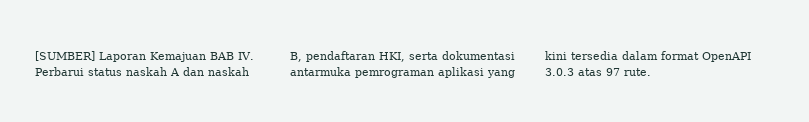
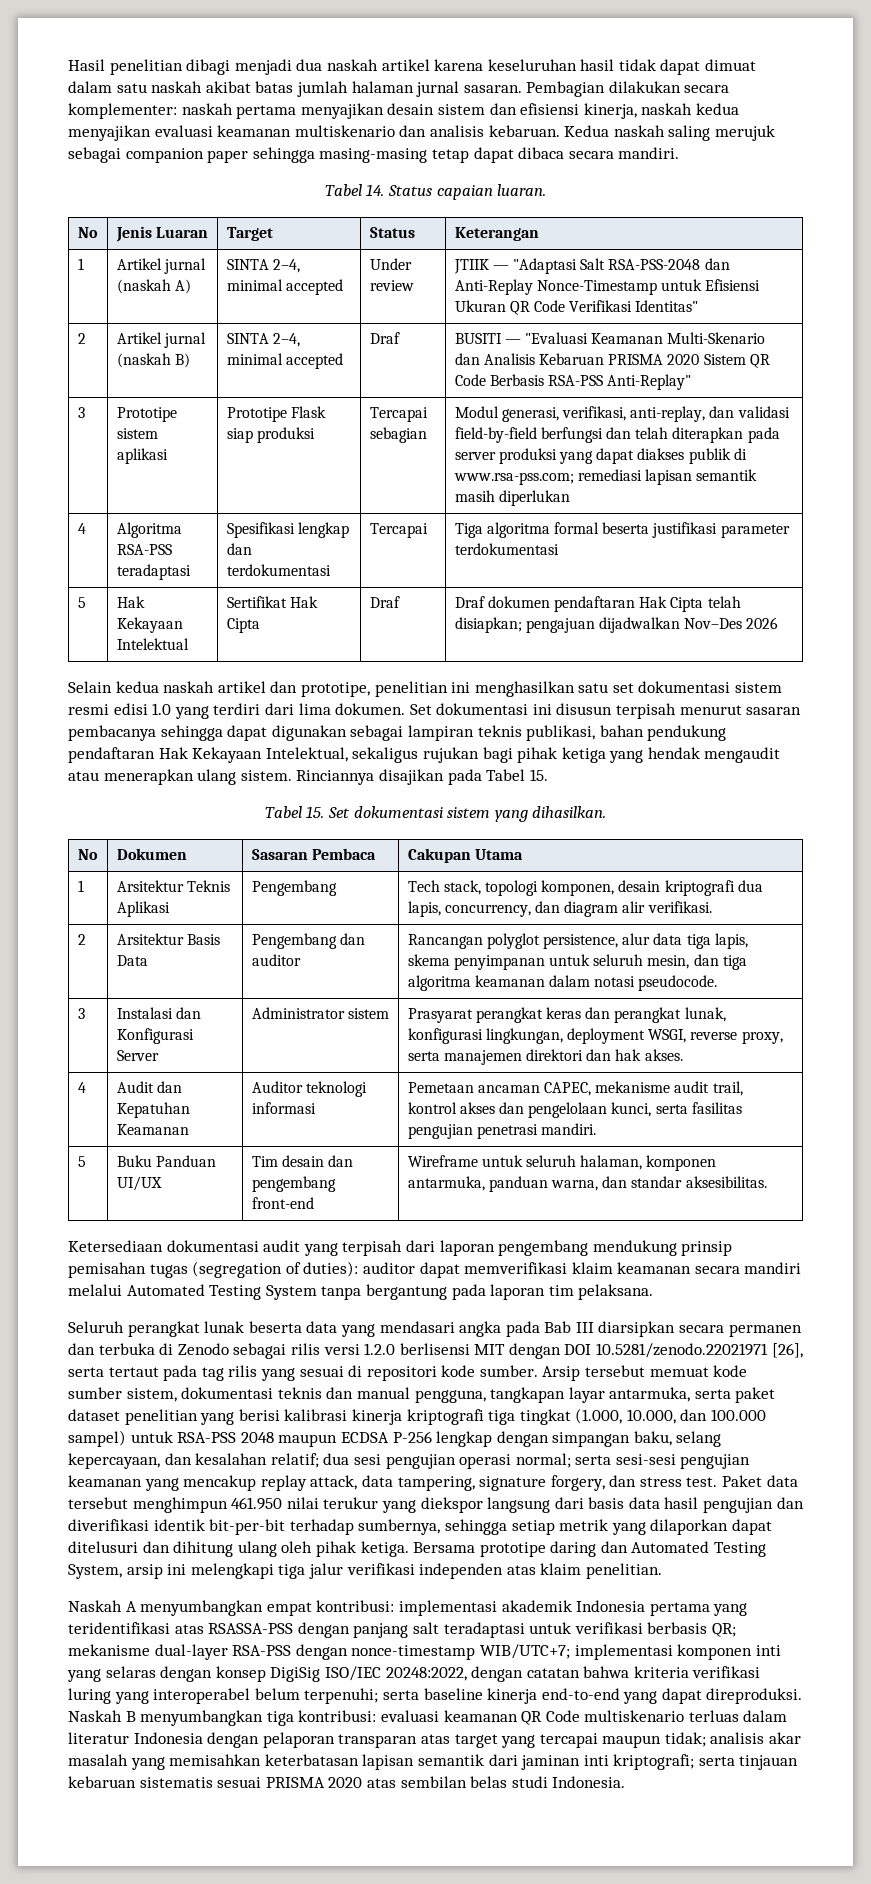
[35,51,254,62] [35,67,249,76] [290,51,515,62] [290,67,515,78] [545,51,751,62] [545,68,651,76] [SUMBER] Laporan Kemajuan BAB IV. Perbarui status naskah A dan naskah B, pendaftaran HKI, serta dokumentasi antarmuka pemrograman aplikasi yang kini tersedia dalam format OpenAPI 3.0.3 atas 97 rute. -> [68,59,757,75] [68,81,730,97] [68,103,739,119] [68,125,775,141] [68,147,680,163] [324,184,547,200] [77,227,98,238] [115,226,208,242] [226,227,273,241] [369,227,415,238] [454,227,539,241] [77,258,84,270] [116,258,206,274] [116,279,191,294] [226,259,300,273] [226,279,343,295] [369,258,412,270] [369,280,414,291] [453,258,730,274] [454,279,761,295] [454,300,699,315] [77,333,86,344] [116,332,206,348] [116,353,190,368] [226,333,300,347] [226,353,343,369] [369,332,400,344] [454,332,766,344] [454,353,770,368] [454,374,692,390] [77,407,85,418] [116,407,177,422] [116,428,158,439] [116,448,168,464] [226,406,326,422] [226,427,315,443] [369,407,428,422] [369,427,427,443] [454,406,790,422] [454,427,780,443] [454,448,747,464] [453,469,758,485] [454,490,570,506] [77,523,86,534] [116,522,182,538] [116,544,172,555] [116,564,191,580] [226,522,349,538] [226,543,252,555] [226,564,331,576] [369,523,428,538] [454,522,790,538] [454,543,559,555] [77,597,86,608] [116,596,145,608] [116,617,183,633] [116,638,189,650] [226,596,318,608] [226,618,260,633] [369,596,400,608] [454,596,741,612] [454,617,779,633] [68,681,783,697] [68,703,802,719] [68,725,727,741] [68,747,781,763] [68,769,548,785] [264,806,607,822] [77,849,98,860] [116,848,187,860] [251,848,376,860] [407,848,523,863] [77,880,84,892] [116,880,230,892] [116,901,170,917] [251,880,337,896] [407,880,763,896] [407,901,712,917] [77,934,86,945] [116,933,220,945] [116,955,148,966] [251,933,365,949] [251,954,301,966] [407,933,748,949] [407,954,747,970] [407,975,718,991] [77,1008,85,1019] [116,1007,201,1019] [116,1028,194,1044] [116,1050,159,1061] [251,1007,389,1019] [407,1007,726,1023] [407,1028,783,1044] [407,1049,683,1065] [77,1082,86,1093] [116,1081,182,1093] [116,1102,190,1118] [116,1124,189,1135] [251,1081,367,1097] [251,1102,316,1114] [407,1081,743,1096] [407,1102,742,1118] [407,1123,597,1139] [77,1156,86,1167] [116,1155,216,1167] [116,1176,162,1191] [251,1155,354,1167] [251,1176,336,1192] [251,1197,314,1209] [407,1155,717,1171] [407,1176,767,1192] [68,1240,733,1256] [68,1261,802,1278] [68,1284,654,1300] [68,1321,802,1337] [68,1343,803,1359] [68,1365,748,1381] [68,1387,776,1403] [68,1408,767,1425] [68,1430,722,1447] [68,1453,751,1469] [68,1475,798,1491] [68,1497,804,1513] [68,1519,772,1535] [68,1541,767,1557] [68,1563,662,1579] [68,1600,748,1616] [68,1622,736,1638] [68,1644,781,1660] [67,1666,761,1682] [68,1688,803,1704] [68,1710,788,1726] [68,1732,802,1748] [68,1754,799,1770] [68,1776,626,1788] Hasil penelitian dibagi menjadi dua naskah artikel karena keseluruhan hasil tidak dapat dimuat dalam satu naskah akibat batas jumlah halaman jurnal sasaran. Pembagian dilakukan secara komplementer: naskah pertama menyajikan desain sistem dan efisiensi kinerja, naskah kedua menyajikan evaluasi keamanan multiskenario dan analisis kebaruan. Kedua naskah saling merujuk sebagai companion paper sehingga masing-masing tetap dapat dibaca secara mandiri. // Tabel 14. Status capaian luaran. // No | Jenis Luaran | Target | Status | Keterangan // 1 | Artikel jurnal (naskah A) | SINTA 2–4, minimal accepted | Under review | JTIIK — "Adaptasi Salt RSA-PSS-2048 dan Anti-Replay Nonce-Timestamp untuk Efisiensi Ukuran QR Code Verifikasi Identitas" // 2 | Artikel jurnal (naskah B) | SINTA 2–4, minimal accepted | Draf | BUSITI — "Evaluasi Keamanan Multi-Skenario dan Analisis Kebaruan PRISMA 2020 Sistem QR Code Berbasis RSA-PSS Anti-Replay" // 3 | Prototipe sistem aplikasi | Prototipe Flask siap produksi | Tercapai sebagian | Modul generasi, verifikasi, anti-replay, dan validasi field-by-field berfungsi dan telah diterapkan pada server produksi yang dapat diakses publik di www.rsa-pss.com; remediasi lapisan semantik masih diperlukan // 4 | Algoritma RSA-PSS teradaptasi | Spesifikasi lengkap dan terdokumentasi | Tercapai | Tiga algoritma formal beserta justifikasi parameter terdokumentasi // 5 | Hak Kekayaan Intelektual | Sertifikat Hak Cipta | Draf | Draf dokumen pendaftaran Hak Cipta telah disiapkan; pengajuan dijadwalkan Nov–Des 2026 // Selain kedua naskah artikel dan prototipe, penelitian ini menghasilkan satu set dokumentasi sistem resmi edisi 1.0 yang terdiri dari lima dokumen. Set dokumentasi ini disusun terpisah menurut sasaran pembacanya sehingga dapat digunakan sebagai lampiran teknis publikasi, bahan pendukung pendaftaran Hak Kekayaan Intelektual, sekaligus rujukan bagi pihak ketiga yang hendak mengaudit atau menerapkan ulang sistem. Rinciannya disajikan pada Tabel 15. // Tabel 15. Set dokumentasi sistem yang dihasilkan. // No | Dokumen | Sasaran Pembaca | Cakupan Utama // 1 | Arsitektur Teknis Aplikasi | Pengembang | Tech stack, topologi komponen, desain kriptografi dua lapis, concurrency, dan diagram alir verifikasi. // 2 | Arsitektur Basis Data | Pengembang dan auditor | Rancangan polyglot persistence, alur data tiga lapis, skema penyimpanan untuk seluruh mesin, dan tiga algoritma keamanan dalam notasi pseudocode. // 3 | Instalasi dan Konfigurasi Server | Administrator sistem | Prasyarat perangkat keras dan perangkat lunak, konfigurasi lingkungan, deployment WSGI, reverse proxy, serta manajemen direktori dan hak akses. // 4 | Audit dan Kepatuhan Keamanan | Auditor teknologi informasi | Pemetaan ancaman CAPEC, mekanisme audit trail, kontrol akses dan pengelolaan kunci, serta fasilitas pengujian penetrasi mandiri. // 5 | Buku Panduan UI/UX | Tim desain dan pengembang front-end | Wireframe untuk seluruh halaman, komponen antarmuka, panduan warna, dan standar aksesibilitas. // Ketersediaan dokumentasi audit yang terpisah dari laporan pengembang mendukung prinsip pemisahan tugas (segregation of duties): auditor dapat memverifikasi klaim keamanan secara mandiri melalui Automated Testing System tanpa bergantung pada laporan tim pelaksana. // Seluruh perangkat lunak beserta data yang mendasari angka pada Bab III diarsipkan secara permanen dan terbuka di Zenodo sebagai rilis versi 1.2.0 berlisensi MIT dengan DOI 10.5281/zenodo.22021971 [26], serta tertaut pada tag rilis yang sesuai di repositori kode sumber. Arsip tersebut memuat kode sumber sistem, dokumentasi teknis dan manual pengguna, tangkapan layar antarmuka, serta paket dataset penelitian yang berisi kalibrasi kinerja kriptografi tiga tingkat (1.000, 10.000, dan 100.000 sampel) untuk RSA-PSS 2048 maupun ECDSA P-256 lengkap dengan simpangan baku, selang kepercayaan, dan kesalahan relatif; dua sesi pengujian operasi normal; serta sesi-sesi pengujian keamanan yang mencakup replay attack, data tampering, signature forgery, dan stress test. Paket data tersebut menghimpun 461.950 nilai terukur yang diekspor langsung dari basis data hasil pengujian dan diverifikasi identik bit-per-bit terhadap sumbernya, sehingga setiap metrik yang dilaporkan dapat ditelusuri dan dihitung ulang oleh pihak ketiga. Bersama prototipe daring dan Automated Testing System, arsip ini melengkapi tiga jalur verifikasi independen atas klaim penelitian. // Naskah A menyumbangkan empat kontribusi: implementasi akademik Indonesia pertama yang teridentifikasi atas RSASSA-PSS dengan panjang salt teradaptasi untuk verifikasi berbasis QR; mekanisme dual-layer RSA-PSS dengan nonce-timestamp WIB/UTC+7; implementasi komponen inti yang selaras dengan konsep DigiSig ISO/IEC 20248:2022, dengan catatan bahwa kriteria verifikasi luring yang interoperabel belum terpenuhi; serta baseline kinerja end-to-end yang dapat direproduksi. Naskah B menyumbangkan tiga kontribusi: evaluasi keamanan QR Code multiskenario terluas dalam literatur Indonesia dengan pelaporan transparan atas target yang tercapai maupun tidak; analisis akar masalah yang memisahkan keterbatasan lapisan semantik dari jaminan inti kriptografi; serta tinjauan kebaruan sistematis sesuai PRISMA 2020 atas sembilan belas studi Indonesia.

